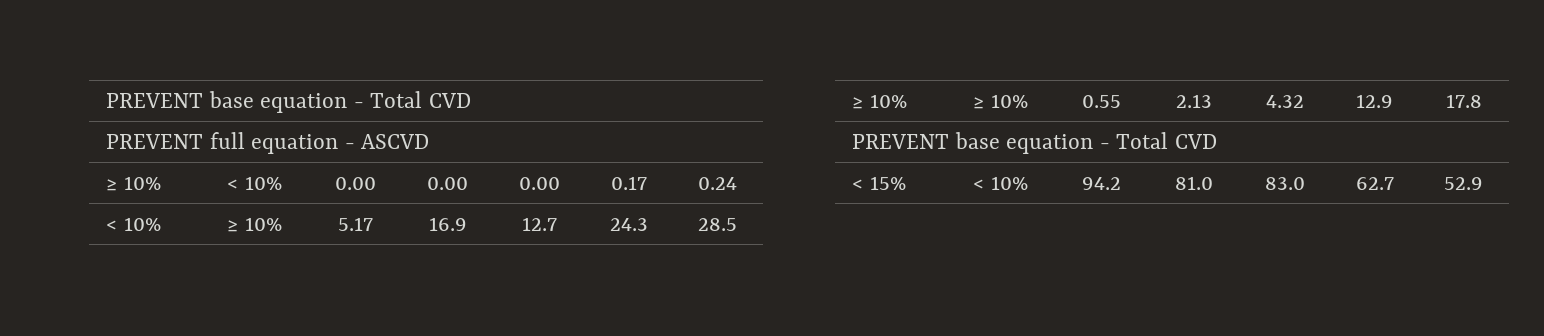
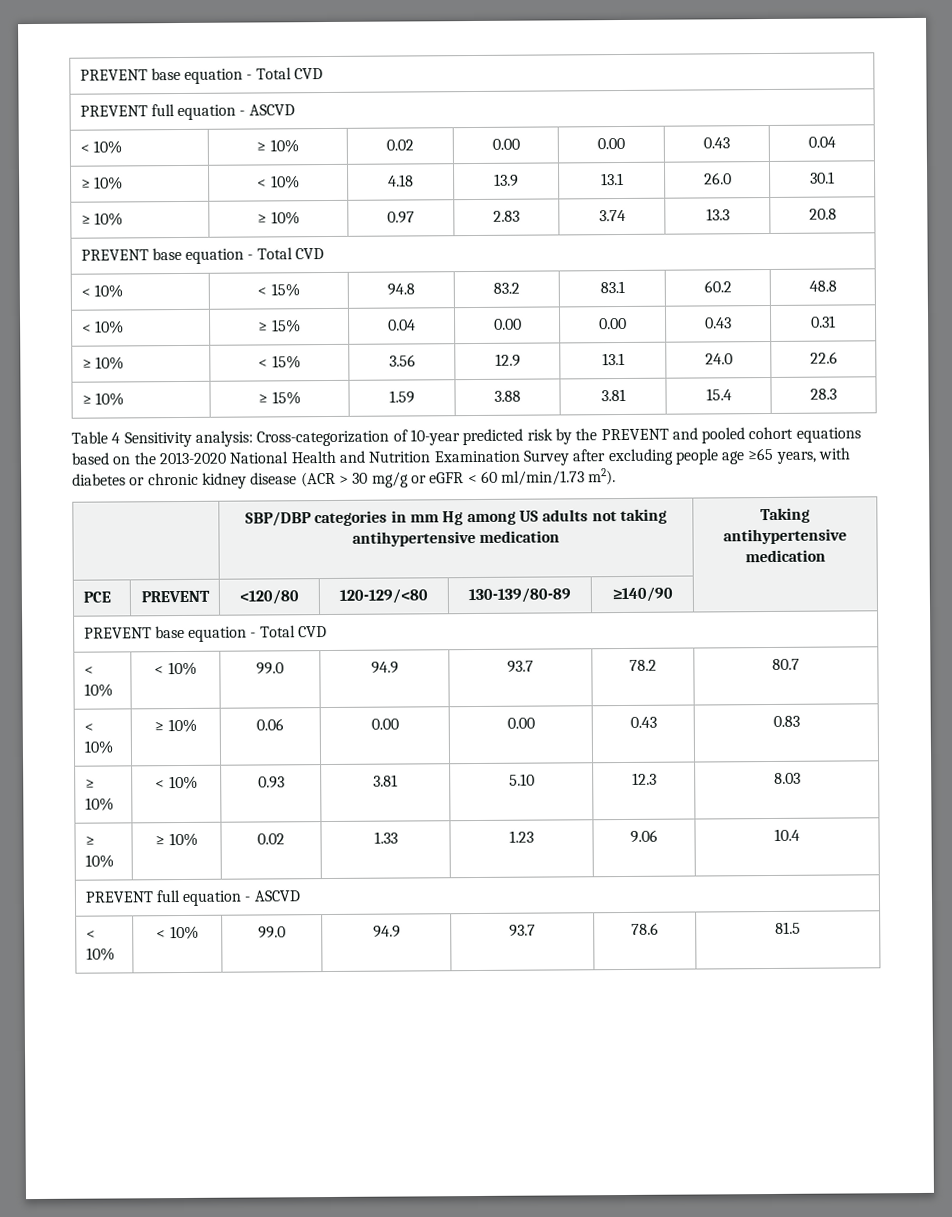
[105,176,161,191] [227,176,282,190] [335,177,376,190] [427,177,468,190] [518,177,560,190] [610,176,647,190] [698,177,737,190] [105,217,161,231] [227,217,282,232] [338,217,373,231] [428,217,467,231] [521,217,557,231] [609,218,648,231] [698,218,737,231] [851,94,907,109] [973,94,1028,109] [1082,95,1121,108] [1175,94,1212,108] [1266,95,1304,108] [1356,94,1393,108] [1445,94,1482,108] [851,132,1218,154] [851,176,906,190] [973,176,1028,190] [1082,177,1121,190] [1174,176,1213,190] [1265,177,1305,190] [1355,177,1394,190] [1444,177,1483,190] ≥ 10% | < 10% | 0.00 | 0.00 | 0.00 | 0.17 | 0.24 // < 10% | ≥ 10% | 5.17 | 16.9 | 12.7 | 24.3 | 28.5 // ≥ 10% | ≥ 10% | 0.55 | 2.13 | 4.32 | 12.9 | 17.8 // PREVENT base equation - Total CVD // < 15% | < 10% | 94.2 | 81.0 | 83.0 | 62.7 | 52.9 -> [79,140,122,154] [256,139,299,153] [386,139,414,151] [491,138,520,150] [597,137,625,150] [703,137,730,149] [807,136,836,148] [80,176,123,190] [257,175,300,189] [388,174,414,187] [494,173,519,187] [600,172,624,186] [703,172,732,185] [810,171,835,184] [80,212,123,226] [257,211,300,225] [387,211,415,224] [493,210,520,222] [598,209,626,222] [705,208,730,221] [808,208,837,220] [80,247,325,264] [80,284,123,298] [257,283,300,297] [387,283,415,296] [493,282,520,294] [599,280,625,294] [703,280,732,293] [808,280,837,292] [81,320,124,334] [258,319,301,333] [388,319,416,331] [493,318,522,330] [599,317,627,330] [705,317,732,329] [811,315,836,328] [81,356,124,370] [258,355,301,369] [388,354,416,367] [494,353,521,367] [601,352,625,366] [704,353,733,365] [809,351,838,364] [81,392,124,406] [258,391,301,405] [389,390,415,404] [494,390,521,402] [600,388,626,402] [705,388,732,401] [810,388,837,400] [71,426,861,448] [71,447,851,466] [72,468,617,489] [245,508,667,527] [351,530,561,547] [760,507,810,524] [723,528,847,545] [744,549,826,563] [82,591,111,603] [140,590,210,603] [239,589,299,605] [339,588,428,604] [468,587,571,604] [611,586,673,603] [83,625,328,642] [83,666,94,675] [83,683,113,697] [154,661,197,676] [256,662,284,675] [370,661,399,674] [507,660,534,673] [629,659,657,671] [772,658,800,670] [83,723,94,732] [83,740,113,754] [154,718,197,733] [256,718,284,731] [370,718,399,730] [506,717,535,729] [629,716,657,728] [772,715,800,727] [84,778,95,789] [84,797,114,811] [155,775,198,790] [257,776,285,789] [373,774,398,787] [508,773,535,786] [631,772,657,785] [773,772,801,784] [84,835,95,846] [84,854,114,868] [155,832,198,847] [257,833,285,845] [373,831,398,844] [509,830,534,843] [630,829,658,843] [774,828,800,841] [84,890,300,907] [85,930,96,939] [85,947,115,961] [156,925,199,940] [258,926,286,939] [372,925,401,938] [509,924,536,937] [631,922,659,935] [775,921,801,934] < 10% | ≥ 10% | 0.02 | 0.00 | 0.00 | 0.43 | 0.04 // ≥ 10% | < 10% | 4.18 | 13.9 | 13.1 | 26.0 | 30.1 // ≥ 10% | ≥ 10% | 0.97 | 2.83 | 3.74 | 13.3 | 20.8 // PREVENT base equation - Total CVD // < 10% | < 15% | 94.8 | 83.2 | 83.1 | 60.2 | 48.8 // < 10% | ≥ 15% | 0.04 | 0.00 | 0.00 | 0.43 | 0.31 // ≥ 10% | < 15% | 3.56 | 12.9 | 13.1 | 24.0 | 22.6 // ≥ 10% | ≥ 15% | 1.59 | 3.88 | 3.81 | 15.4 | 28.3 // Table 4 Sensitivity analysis: Cross-categorization of 10-year predicted risk by the PREVENT and pooled cohort equations based on the 2013-2020 National Health and Nutrition Examination Survey after excluding people age ≥65 years, with diabetes or chronic kidney disease (ACR > 30 mg/g or eGFR < 60 ml/min/1.73 m2). // | SBP/DBP categories in mm Hg among US adults not taking antihypertensive medication | Taking antihypertensive medication // PCE | PREVENT | <120/80 | 120-129/<80 | 130-139/80-89 | ≥140/90 | // PREVENT base equation - Total CVD // < 10% | < 10% | 99.0 | 94.9 | 93.7 | 78.2 | 80.7 // < 10% | ≥ 10% | 0.06 | 0.00 | 0.00 | 0.43 | 0.83 // ≥ 10% | < 10% | 0.93 | 3.81 | 5.10 | 12.3 | 8.03 // ≥ 10% | ≥ 10% | 0.02 | 1.33 | 1.23 | 9.06 | 10.4 // PREVENT full equation - ASCVD // < 10% | < 10% | 99.0 | 94.9 | 93.7 | 78.6 | 81.5

